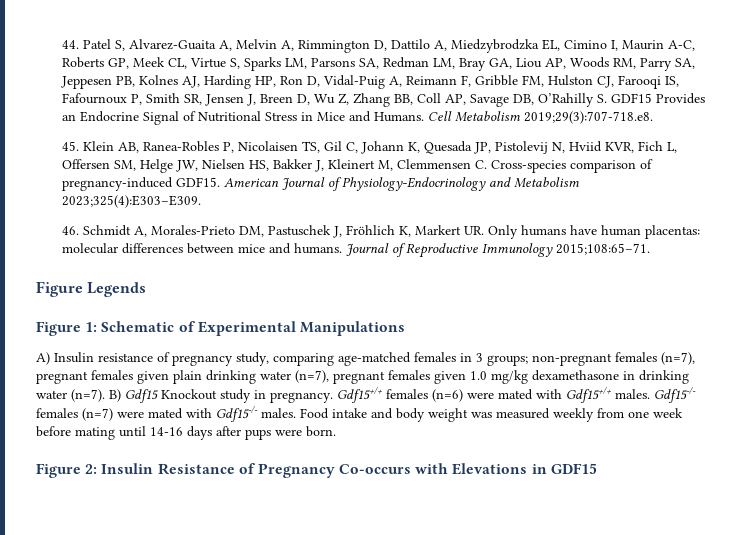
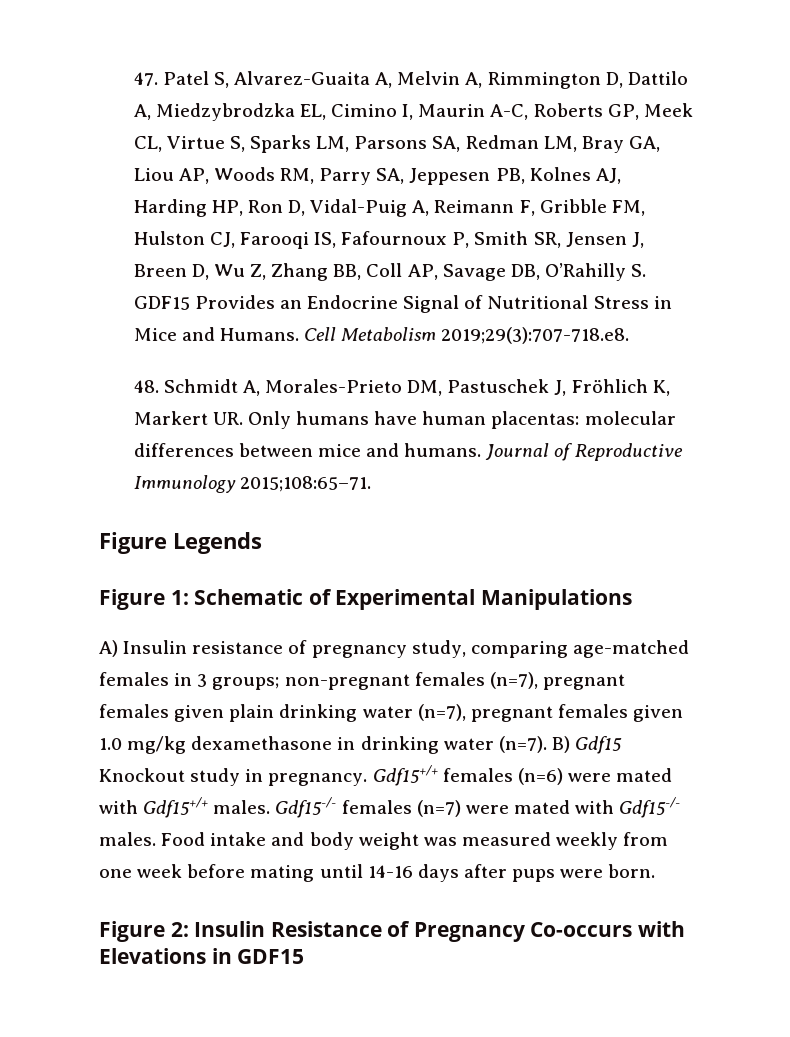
[61,40,79,49] 44. -> [133,72,158,86] 47.
[61,141,677,154] [61,159,653,173] [61,177,579,191] [61,195,201,208] [61,226,79,235] 45. Klein AB, Ranea-Robles P, Nicolaisen TS, Gil C, Johann K, Quesada JP, Pistolevij N, Hviid KVR, Fich L, Offersen SM, Helge JW, Nielsen HS, Bakker J, Kleinert M, Clemmensen C. Cross-species comparison of pregnancy-induced GDF15. American Journal of Physiology-Endocrinology and Metabolism 2023;325(4):E303–E309. // 46. -> [133,380,159,393] 48.

